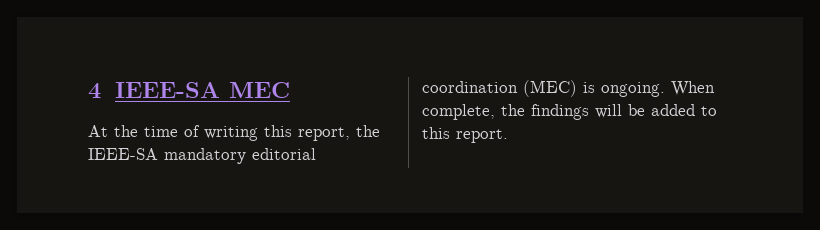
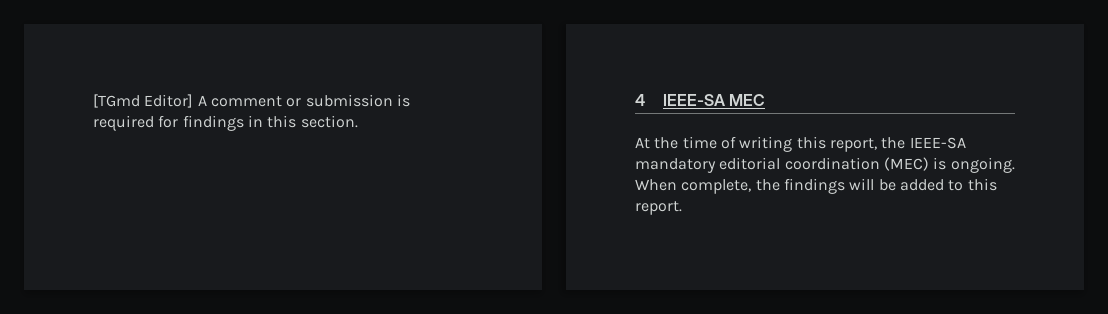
(88, 91) none -> [93,94,410,108] [93,115,358,131] [TGmd Editor] A comment or submission is required for findings in this section. //

